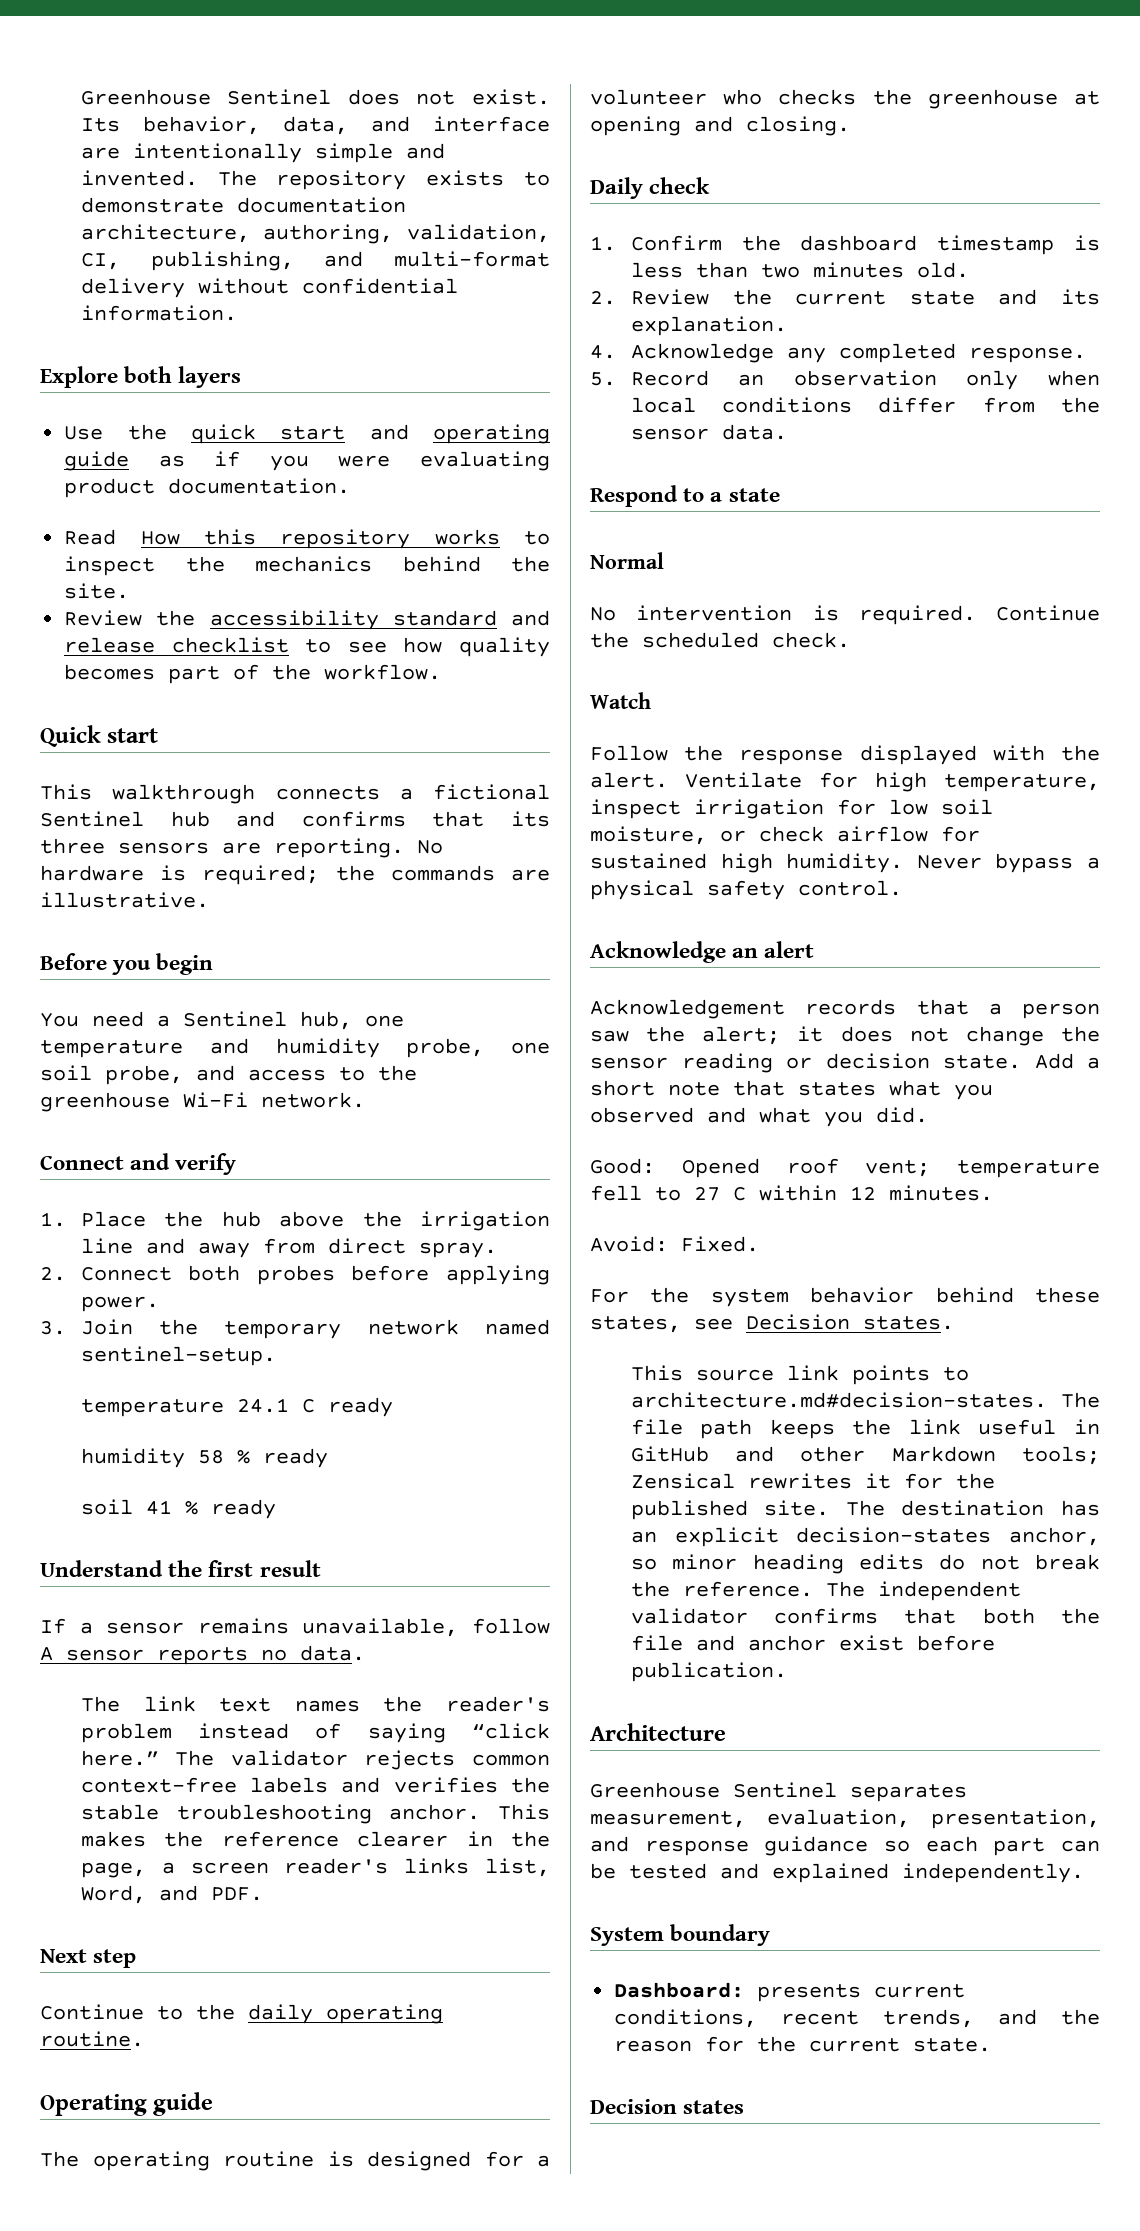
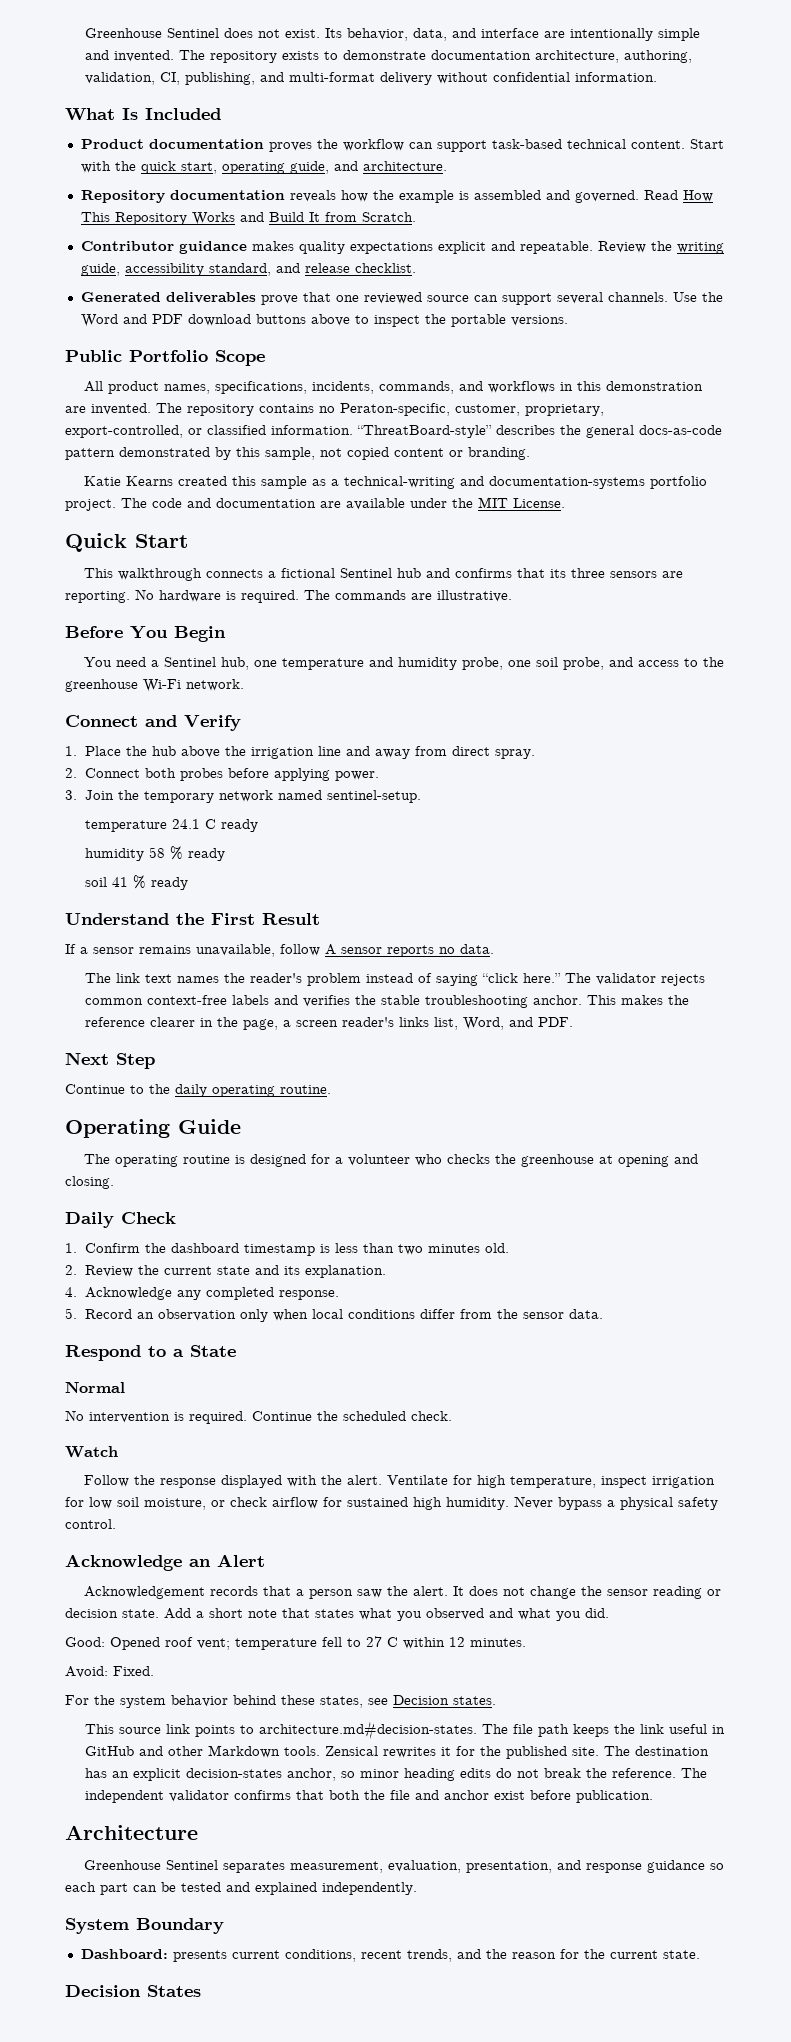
[40,366,242,388] [64,424,550,444] [64,451,550,471] [64,478,351,498] [64,529,550,549] [64,556,550,576] [64,583,130,599] [64,610,550,630] [64,637,550,657] [64,664,442,684] Explore both layers // Use the quick start and operating guide as if you were evaluating product documentation. // Read How this repository works to inspect the mechanics behind the site. // Review the accessibility standard and release checklist to see how quality becomes part of the workflow. -> [65,108,221,121] [80,139,724,152] [80,161,447,174] [80,190,713,203] [80,212,416,225] [80,241,724,254] [80,263,416,276] [80,292,723,305] [80,314,568,327] [65,350,265,366] [84,381,704,394] [65,403,604,416] [65,425,722,438] [65,447,530,460] [84,476,708,489] [65,497,565,511] What Is Included // Product documentation proves the workflow can support task-based technical content. Start with the quick start, operating guide, and architecture. // Repository documentation reveals how the example is assembled and governed. Read How This Repository Works and Build It from Scratch. // Contributor guidance makes quality expectations explicit and repeatable. Review the writing guide, accessibility standard, and release checklist. // Generated deliverables prove that one reviewed source can support several channels. Use the Word and PDF download buttons above to inspect the portable versions. // Public Portfolio Scope // All product names, specifications, incidents, commands, and workflows in this demonstration are invented. The repository contains no Peraton-specific, customer, proprietary, export-controlled, or classified information. “ThreatBoard-style” describes the general docs-as-code pattern demonstrated by this sample, not copied content or branding. // Katie Kearns created this sample as a technical-writing and documentation-systems portfolio project. The code and documentation are available under the MIT License.
[107,728,159,743] start -> [135,534,188,548] Start
[202,865,375,885] required; the -> [241,590,330,603] required. The
[112,953,214,975] you begin -> [130,626,226,642] You Begin
[175,1153,237,1175] verify -> [184,715,241,731] Verify
[208,1560,321,1577] first result -> [211,913,320,925] First Result
[93,1949,137,1968] step -> [116,1053,155,1069] Step
[153,2092,214,2116] guide -> [178,1119,241,1134] Guide
[649,177,711,194] check -> [121,1212,176,1224] Check
[728,488,780,502] state -> [190,1345,236,1357] State
[764,941,815,958] alert -> [217,1554,265,1567] Alert
[702,1026,824,1045] alert; it -> [413,1586,465,1596] alert. It
[1022,1446,1100,1465] tools; -> [283,1746,320,1756] tools.
[670,1924,771,1946] boundary -> [136,1918,224,1934] Boundary
[683,2100,745,2114] states -> [147,1985,201,1997] States

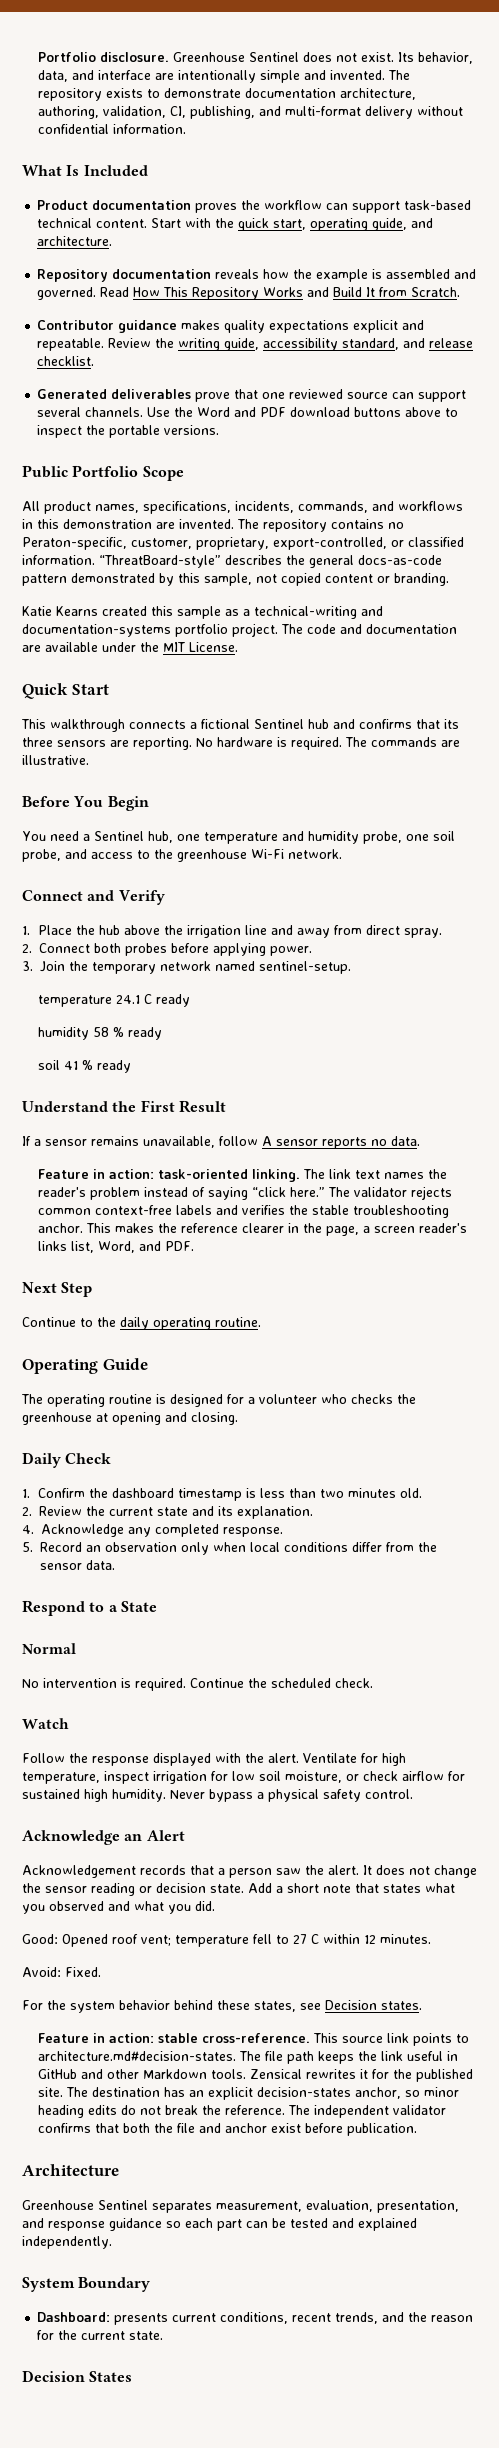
(84, 33) none -> [38,52,170,62] Portfolio disclosure.
(494, 949) none -> [38,1169,301,1182] Feature in action: task-oriented linking.
(496, 1700) none -> [38,2033,311,2043] Feature in action: stable cross-reference.

